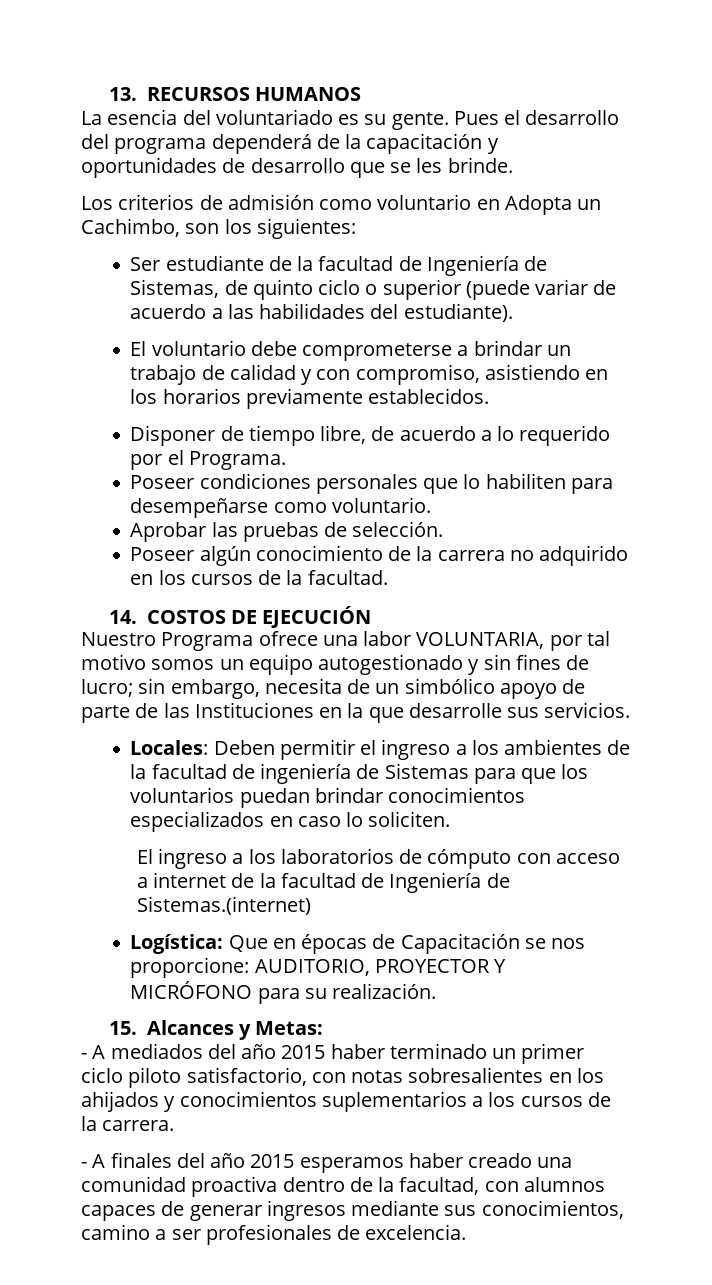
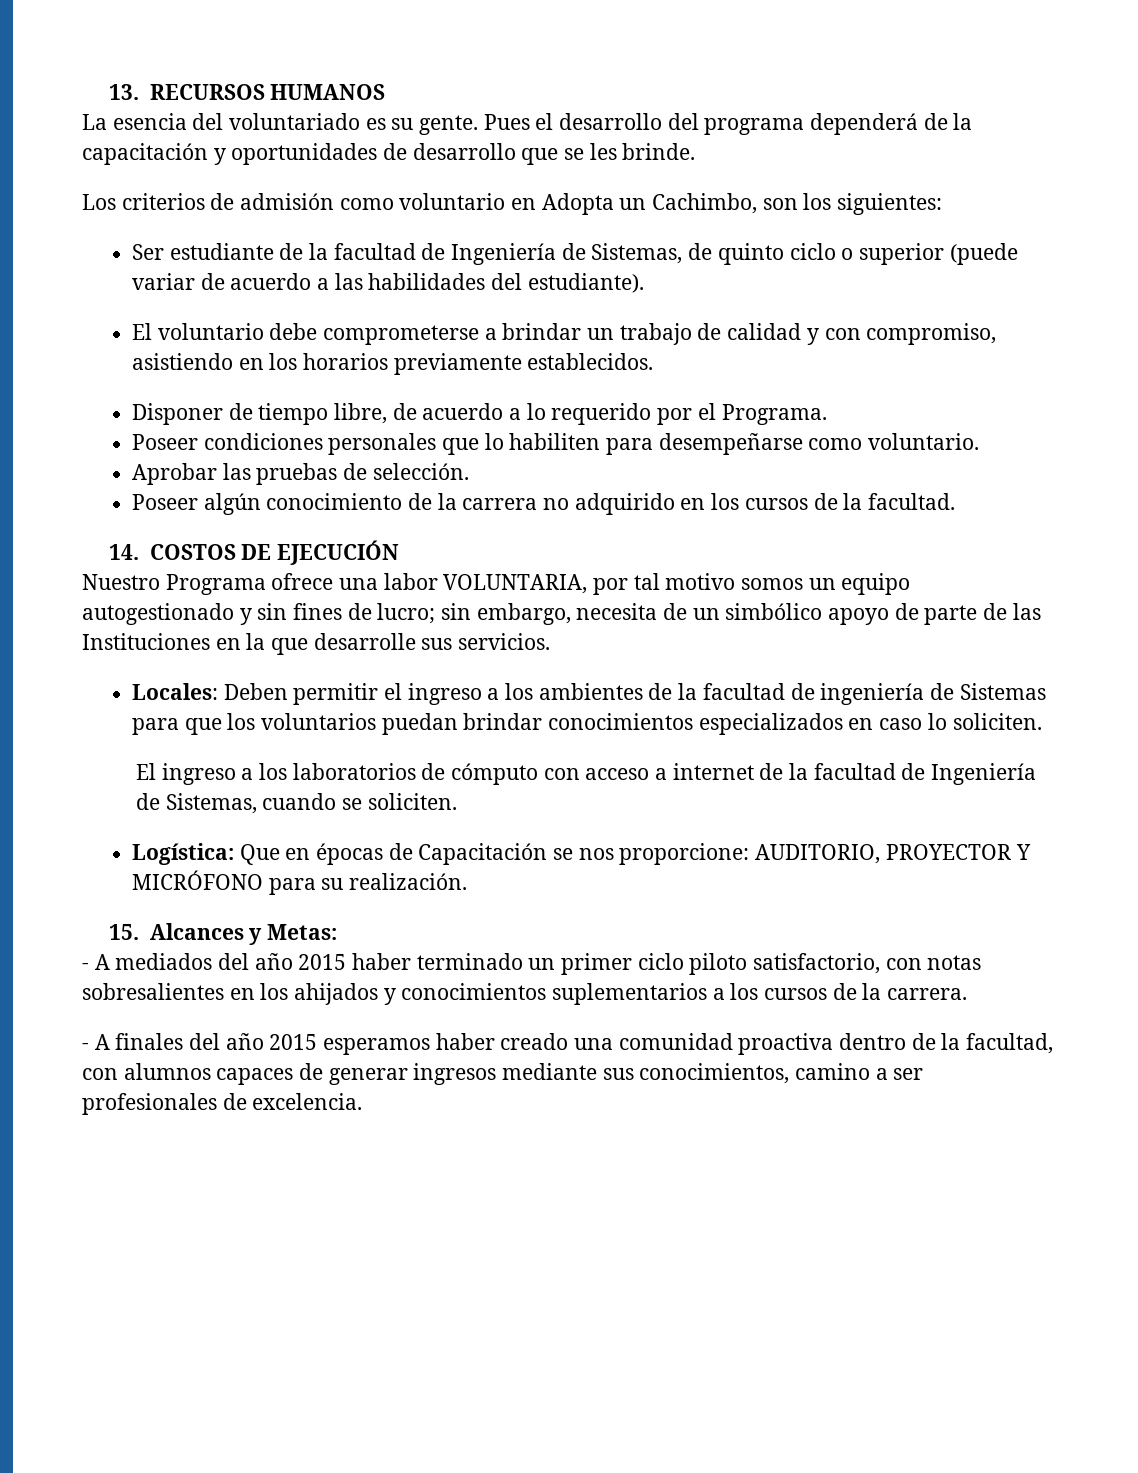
[136,896,311,915] Sistemas.(internet) -> [165,793,457,814] Sistemas, cuando se soliciten.

